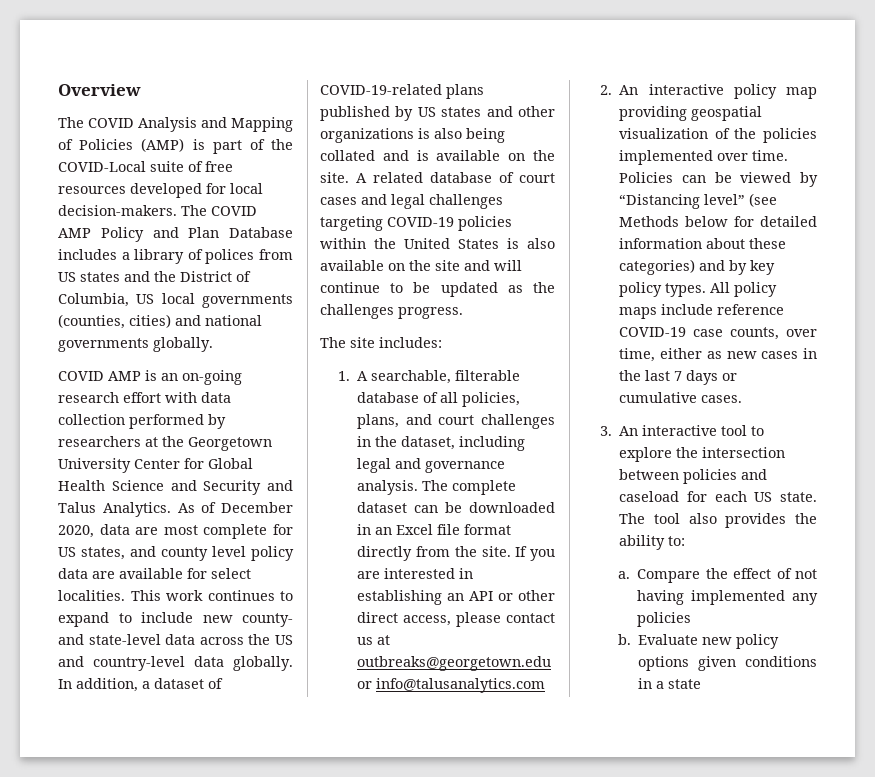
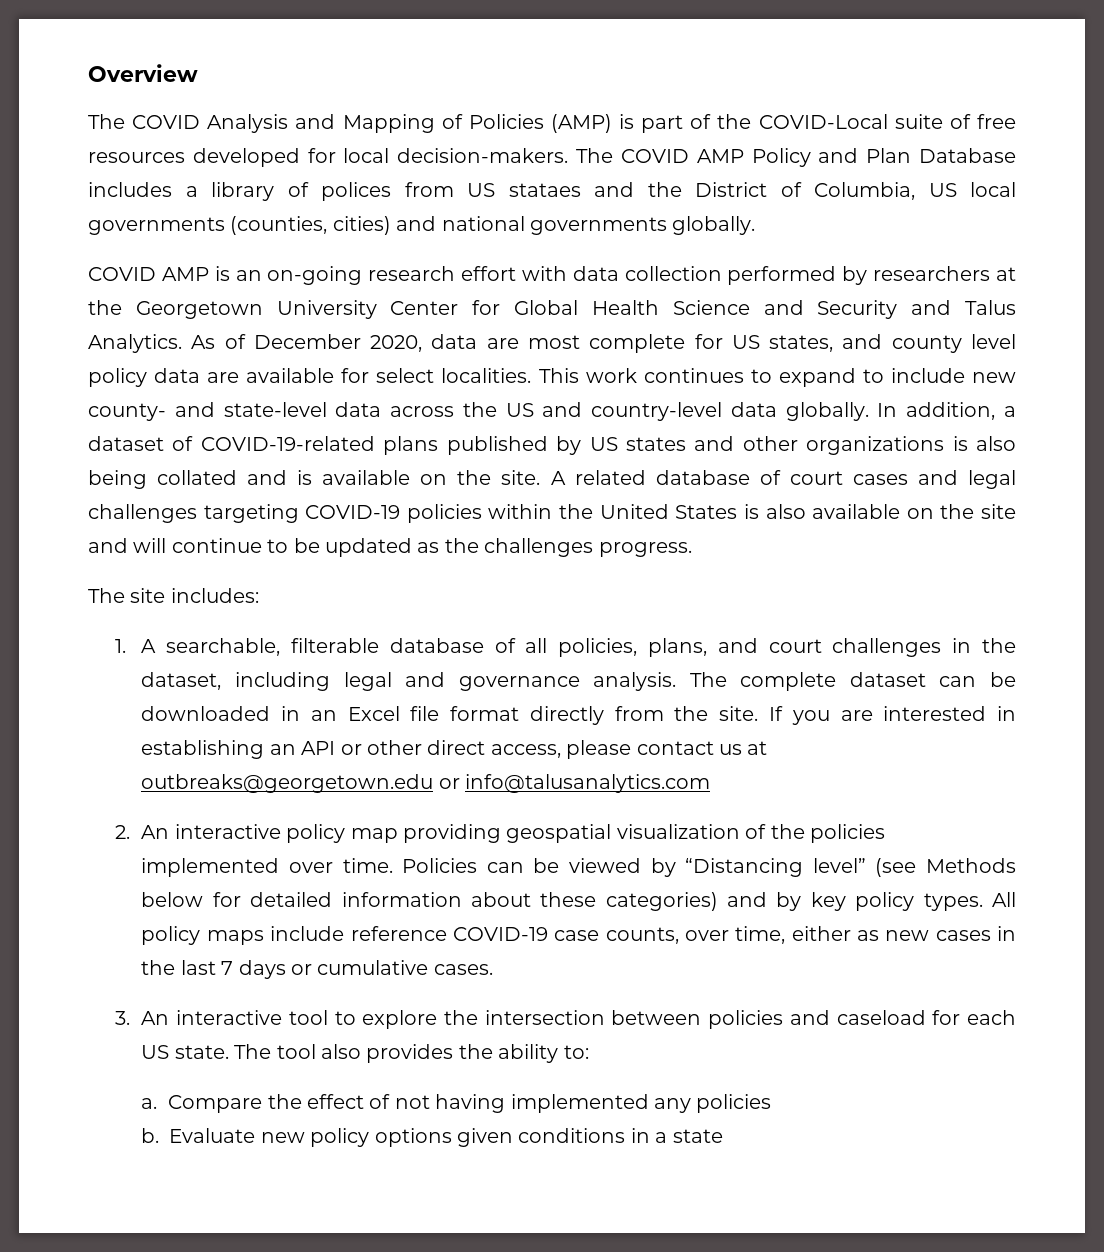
[80,272,120,282] states -> [508,183,581,197] stataes

